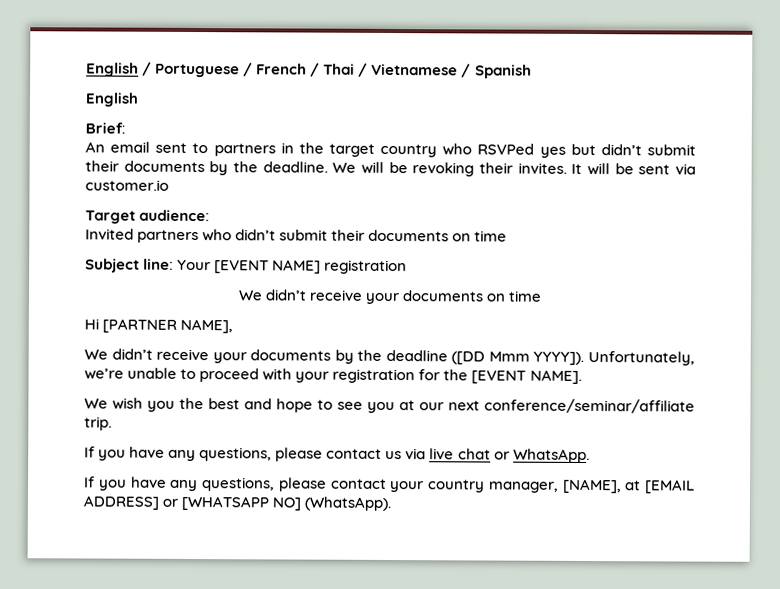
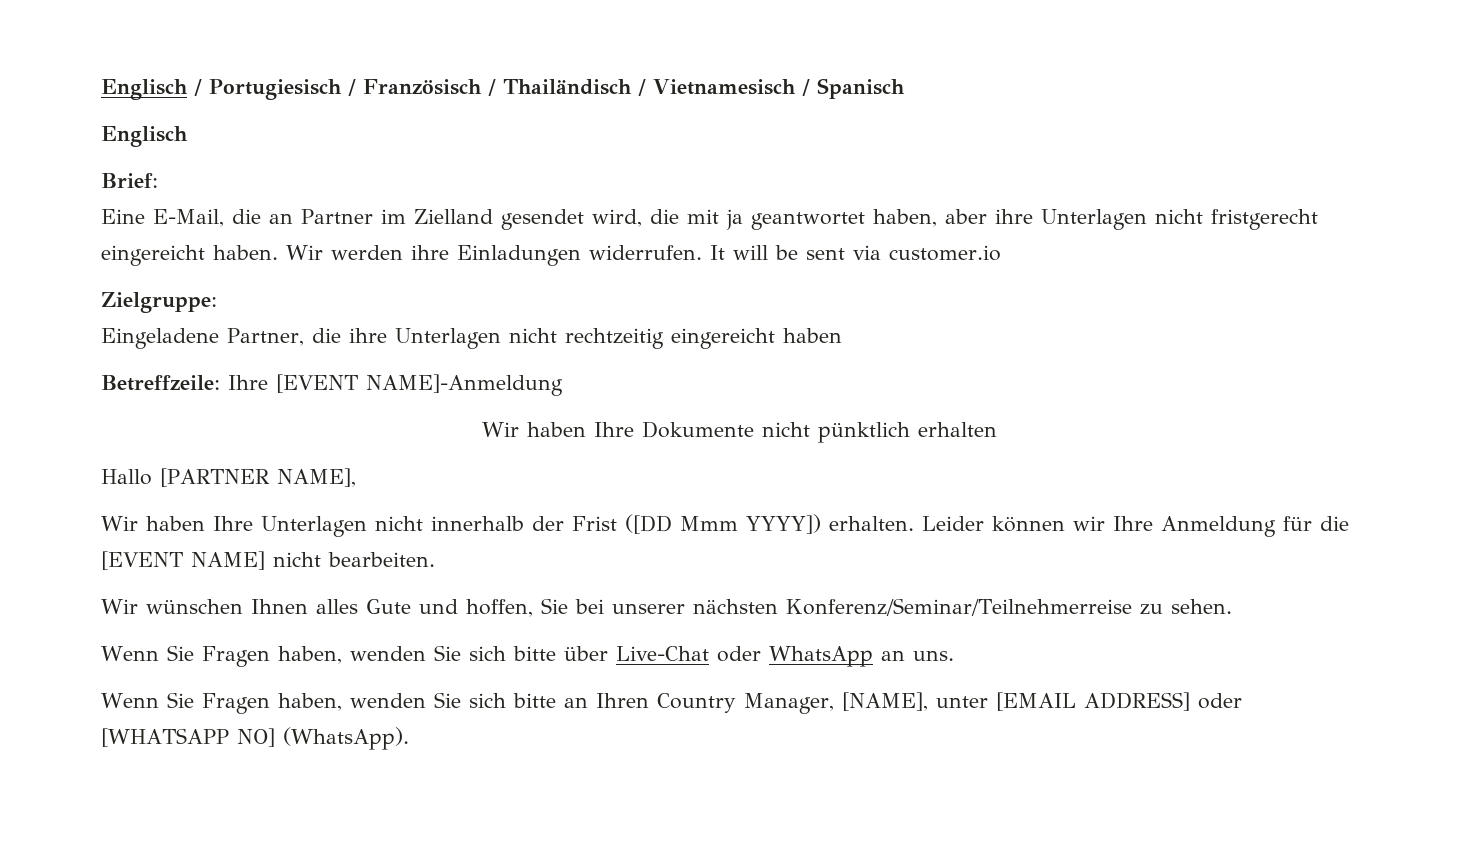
[86,61,532,79] [85,92,139,107] [85,122,126,134] [85,141,697,158] [85,160,567,177] English / Portuguese / French / Thai / Vietnamese / Spanish // English // Brief: // An email sent to partners in the target country who RSVPed yes but didn’t submit their documents by the deadline. We will be revoking their invites. -> [101,78,905,100] [101,126,188,147] [101,173,158,188] [101,209,1318,230] [101,245,702,266] Englisch / Portugiesisch / Französisch / Thailändisch / Vietnamesisch / Spanisch // Englisch // Brief: // Eine E-Mail, die an Partner im Zielland gesendet wird, die mit ja geantwortet haben, aber ihre Unterlagen nicht fristgerecht eingereicht haben. Wir werden ihre Einladungen widerrufen.
[85,209,211,224] [85,228,508,244] [85,258,408,275] [237,289,543,305] [84,318,234,334] [84,348,696,366] [84,367,582,384] [84,397,695,414] [84,416,112,431] [84,446,590,464] [84,476,642,494] Target audience: // Invited partners who didn’t submit their documents on time // Subject line: Your [EVENT NAME] registration // We didn’t receive your documents on time // Hi [PARTNER NAME], // We didn’t receive your documents by the deadline ([DD Mmm YYYY]). Unfortunately, we’re unable to proceed with your registration for the [EVENT NAME]. // We wish you the best and hope to see you at our next conference/seminar/affiliate trip. // If you have any questions, please contact us via live chat or WhatsApp. // If you have any questions, please contact your country manager, [NAME], at -> [101,292,217,313] [101,328,842,349] [101,374,563,396] [481,421,997,443] [101,468,356,487] [101,514,1349,537] [101,551,435,570] [101,598,1232,617] [101,645,954,667] [101,692,988,714] Zielgruppe: // Eingeladene Partner, die ihre Unterlagen nicht rechtzeitig eingereicht haben // Betreffzeile: Ihre [EVENT NAME]-Anmeldung // Wir haben Ihre Dokumente nicht pünktlich erhalten // Hallo [PARTNER NAME], // Wir haben Ihre Unterlagen nicht innerhalb der Frist ([DD Mmm YYYY]) erhalten. Leider können wir Ihre Anmeldung für die [EVENT NAME] nicht bearbeiten. // Wir wünschen Ihnen alles Gute und hoffen, Sie bei unserer nächsten Konferenz/Seminar/Teilnehmerreise zu sehen. // Wenn Sie Fragen haben, wenden Sie sich bitte über Live-Chat oder WhatsApp an uns. // Wenn Sie Fragen haben, wenden Sie sich bitte an Ihren Country Manager, [NAME], unter
[162,498,179,507] or -> [1197,693,1242,709] oder

